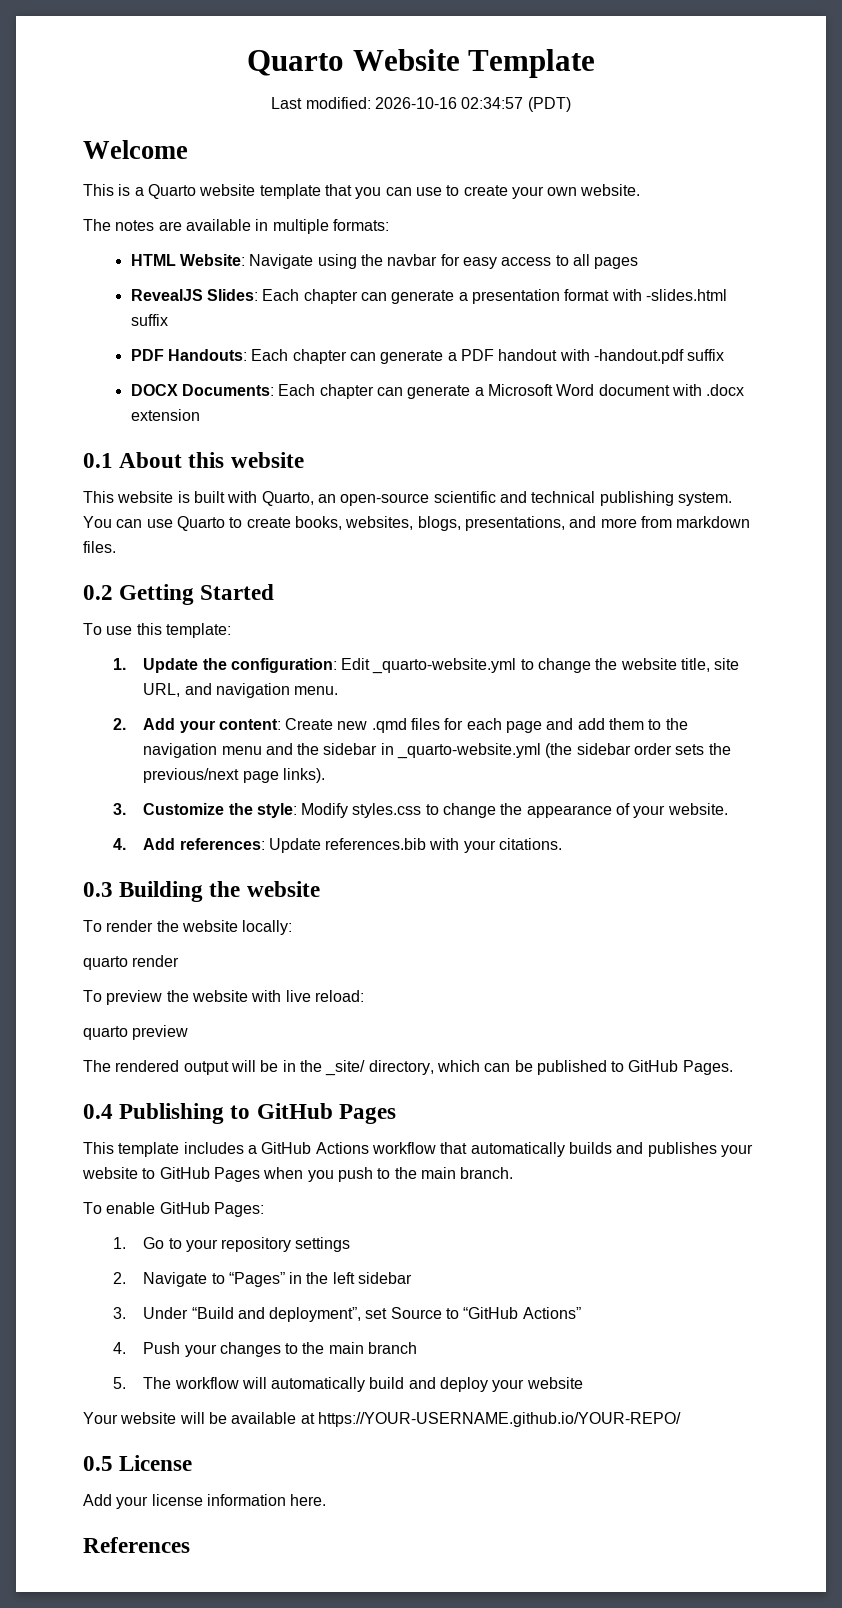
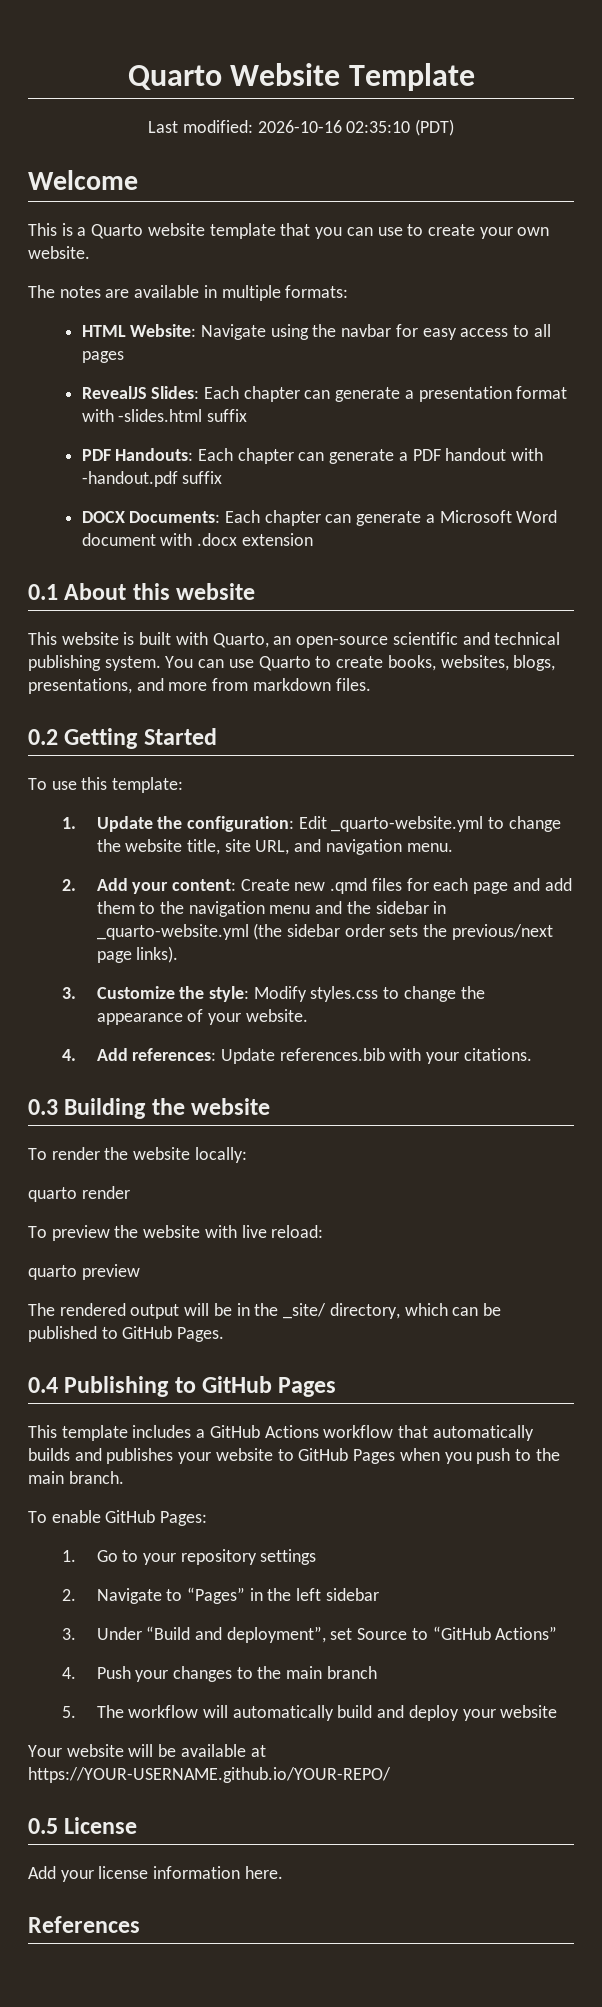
[461,97,524,109] 02:34:57 -> [346,121,411,133] 02:35:10

